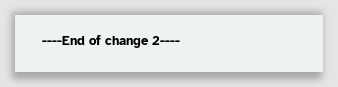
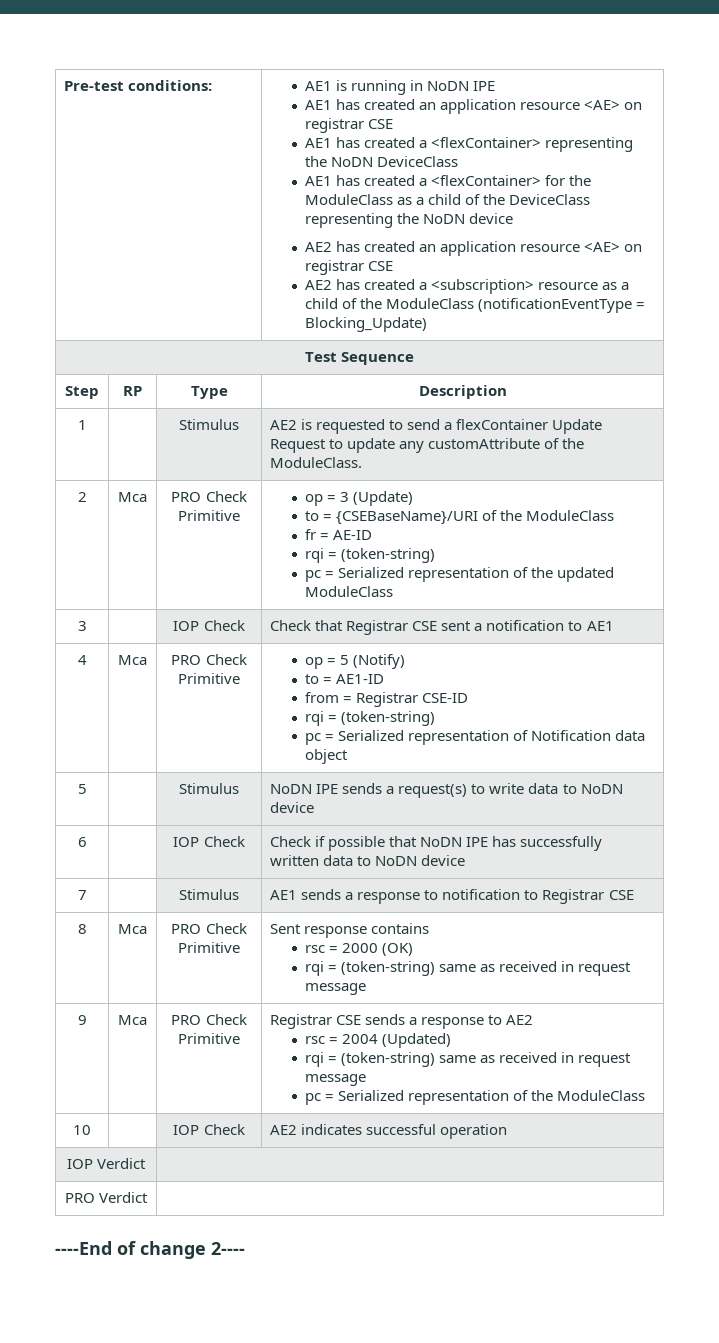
(42, 40) none -> [64,80,213,91] [305,80,496,95] [305,99,643,114] [305,118,394,133] [305,137,634,152] [305,156,459,167] [305,175,592,186] [305,194,591,205] [305,213,514,228] [305,241,643,256] [305,260,394,275] [305,279,630,294] [305,298,646,313] [305,317,428,332] [304,352,415,365] [65,386,99,399] [123,386,142,396] [190,386,228,399] [418,385,507,399] [77,420,87,430] [179,419,239,430] [270,419,603,434] [270,438,585,453] [270,457,363,468] [77,492,87,502] [118,492,147,502] [171,491,247,502] [178,510,240,521] [305,491,414,506] [305,510,615,525] [305,529,373,540] [305,548,436,563] [305,567,615,582] [305,586,394,597] [77,621,87,631] [173,620,245,631] [270,620,614,635] [77,655,87,665] [118,655,147,665] [171,654,247,665] [178,673,240,684] [305,654,406,669] [305,674,385,684] [305,692,469,707] [305,711,436,726] [305,730,646,745] [305,749,349,764] [77,784,87,794] [179,783,239,794] [270,783,623,798] [270,802,315,813] [77,837,87,847] [173,836,245,847] [270,836,603,851] [270,855,466,866] [77,890,87,900] [179,889,239,900] [270,889,634,904] [77,924,87,934] [118,924,147,934] [171,923,247,934] [178,942,240,953] [270,923,430,938] [305,943,414,956] [305,961,632,976] [305,983,367,995] [77,1015,87,1025] [118,1015,147,1025] [171,1014,247,1025] [178,1033,240,1044] [270,1014,534,1029] [305,1033,452,1048] [305,1052,632,1067] [305,1074,367,1086] [305,1090,646,1105] [73,1125,91,1135] [173,1124,245,1135] [270,1124,508,1139] [66,1158,147,1169] [64,1192,149,1203] Pre-test conditions: | AE1 is running in NoDN IPE // AE1 has created an application resource <AE> on registrar CSE // AE1 has created a <flexContainer> representing the NoDN DeviceClass // AE1 has created a <flexContainer> for the ModuleClass as a child of the DeviceClass representing the NoDN device // AE2 has created an application resource <AE> on registrar CSE // AE2 has created a <subscription> resource as a child of the ModuleClass (notificationEventType = Blocking_Update) // Test Sequence // Step | RP | Type | Description // 1 | | Stimulus | AE2 is requested to send a flexContainer Update Request to update any customAttribute of the ModuleClass. // 2 | Mca | PRO Check Primitive | op = 3 (Update) // to = {CSEBaseName}/URI of the ModuleClass // fr = AE-ID // rqi = (token-string) // pc = Serialized representation of the updated ModuleClass // 3 | | IOP Check | Check that Registrar CSE sent a notification to AE1 // 4 | Mca | PRO Check Primitive | op = 5 (Notify) // to = AE1-ID // from = Registrar CSE-ID // rqi = (token-string) // pc = Serialized representation of Notification data object // 5 | | Stimulus | NoDN IPE sends a request(s) to write data to NoDN device // 6 | | IOP Check | Check if possible that NoDN IPE has successfully written data to NoDN device // 7 | | Stimulus | AE1 sends a response to notification to Registrar CSE // 8 | Mca | PRO Check Primitive | Sent response contains // rsc = 2000 (OK) // rqi = (token-string) same as received in request message // 9 | Mca | PRO Check Primitive | Registrar CSE sends a response to AE2 // rsc = 2004 (Updated) // rqi = (token-string) same as received in request message // pc = Serialized representation of the ModuleClass // 10 | | IOP Check | AE2 indicates successful operation // IOP Verdict | // PRO Verdict | //

